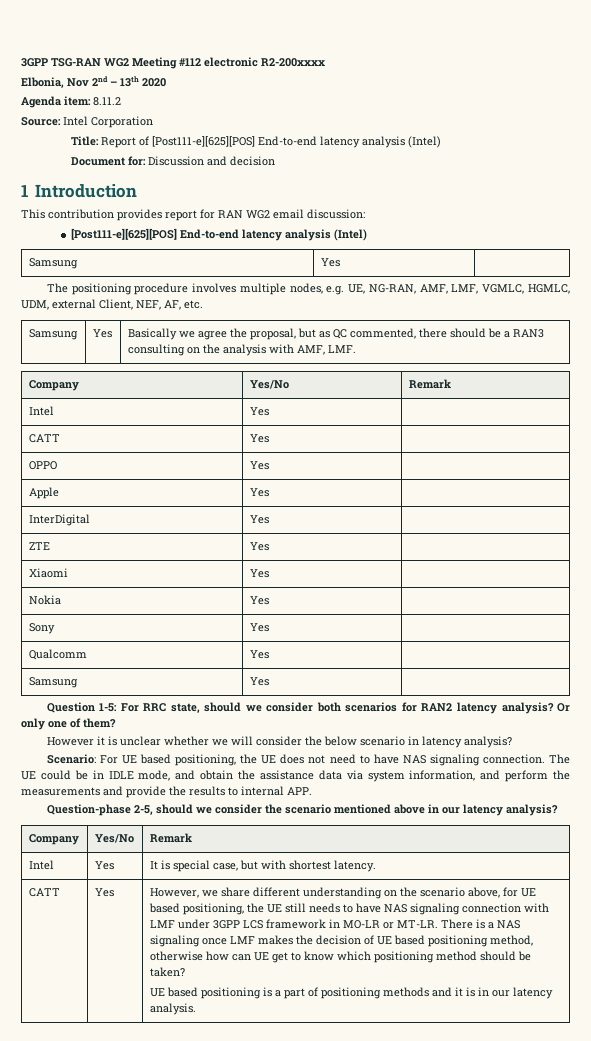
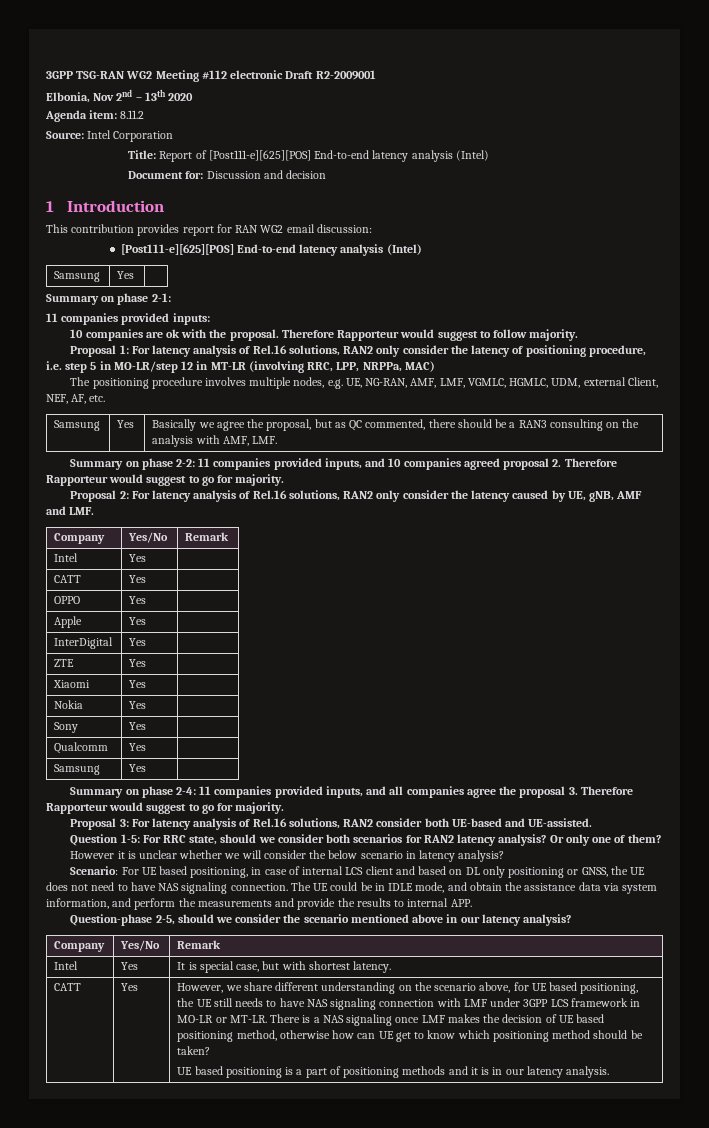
[261,58,325,67] R2-200xxxx -> [285,70,376,80] Draft R2-2009001
(340, 262) none -> [46,293,171,305] [46,313,210,325] [70,329,579,341] [70,345,646,357] [46,361,435,373] // Summary on phase 2-1: // 11 companies provided inputs: // 10 companies are ok with the proposal. Therefore Rapporteur would suggest to follow majority. // Proposal 1: For latency analysis of Rel.16 solutions, RAN2 only consider the latency of positioning procedure, i.e. step 5 in MO-LR/step 12 in MT-LR (involving RRC, LPP, NRPPa, MAC)
(356, 349) none -> [70,458,617,470] [46,474,285,486] [70,490,643,502] [46,506,95,515] // Summary on phase 2-2: 11 companies provided inputs, and 10 companies agreed proposal 2. Therefore Rapporteur would suggest to go for majority. // Proposal 2: For latency analysis of Rel.16 solutions, RAN2 only consider the latency caused by UE, gNB, AMF and LMF.
(269, 681) none -> [70,786,633,798] [46,802,285,814] [70,818,593,830] // Summary on phase 2-4: 11 companies provided inputs, and all companies agree the proposal 3. Therefore Rapporteur would suggest to go for majority. // Proposal 3: For latency analysis of Rel.16 solutions, RAN2 consider both UE-based and UE-assisted.
(237, 760) none -> [251,866,608,878] in case of internal LCS client and based on DL only positioning or GNSS,

